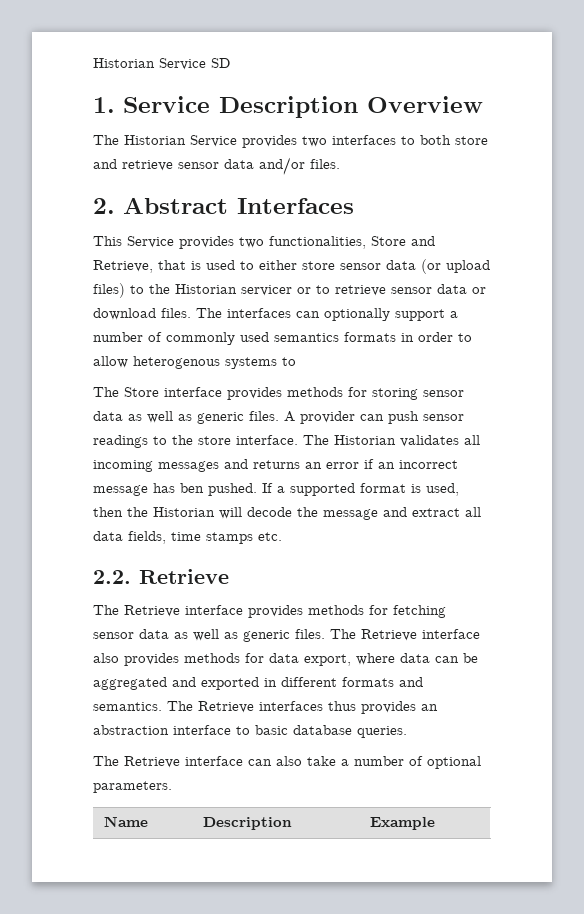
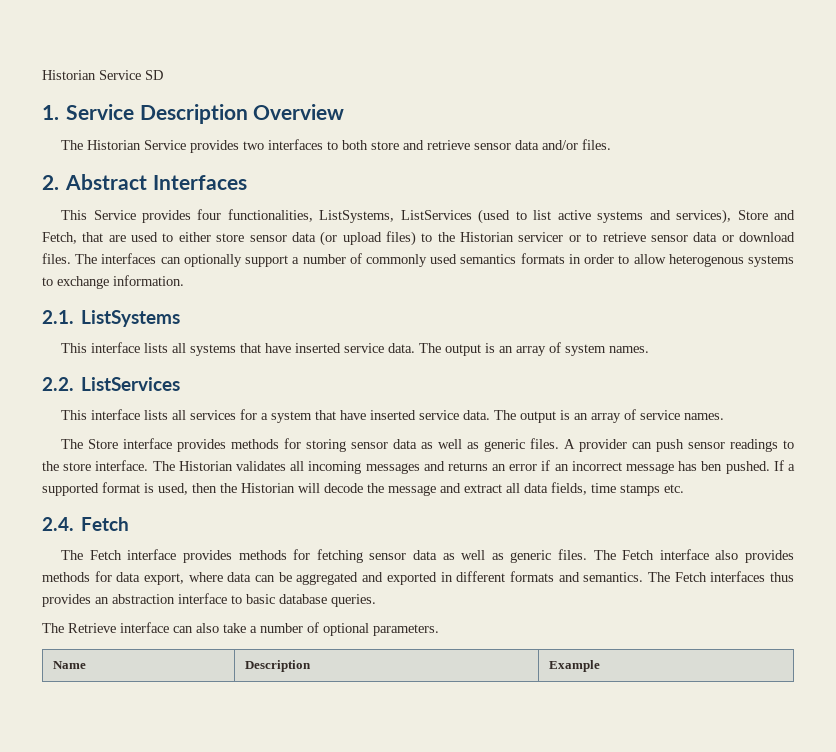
[239,236,435,249] [93,260,201,273] two functionalities, Store and Retrieve, that is -> [197,209,796,224] [42,232,126,244] four functionalities, ListSystems, ListServices (used to list active systems and services), Store and Fetch, that are
(296, 361) none -> [57,275,184,289] [42,310,181,327] [61,342,650,356] [42,377,181,391] [61,409,725,423] exchange information. // 2.1. ListSystems // This interface lists all systems that have inserted service data. The output is an array of system names. // 2.2. ListServices // This interface lists all services for a system that have inserted service data. The output is an array of service names.
[93,569,229,584] [93,605,180,617] 2.2. Retrieve // The Retrieve -> [42,517,130,531] [61,550,122,560] 2.4. Fetch // The Fetch
[361,629,417,641] Retrieve -> [622,550,655,560] Fetch
[198,701,254,713] Retrieve -> [674,572,707,582] Fetch

